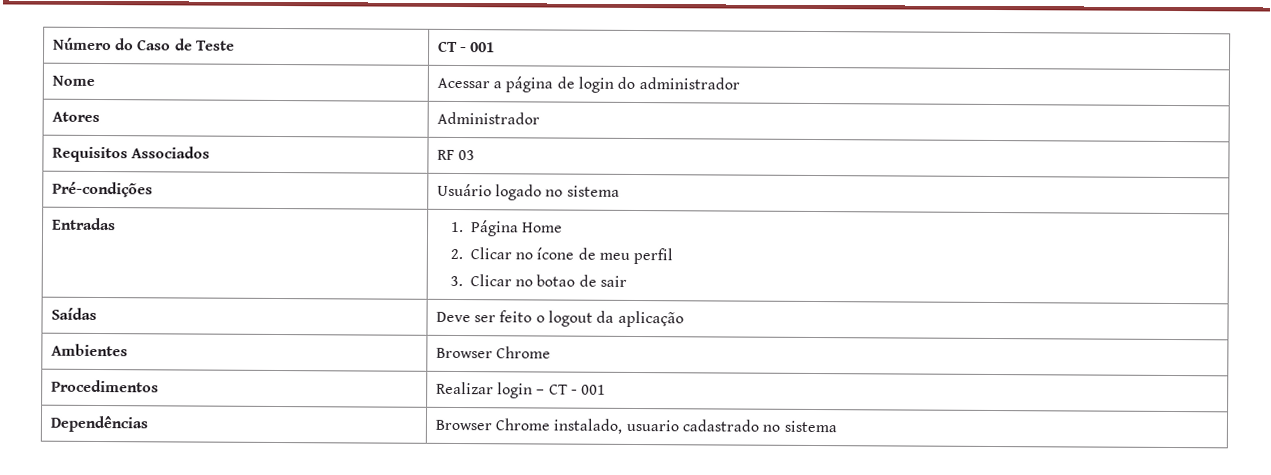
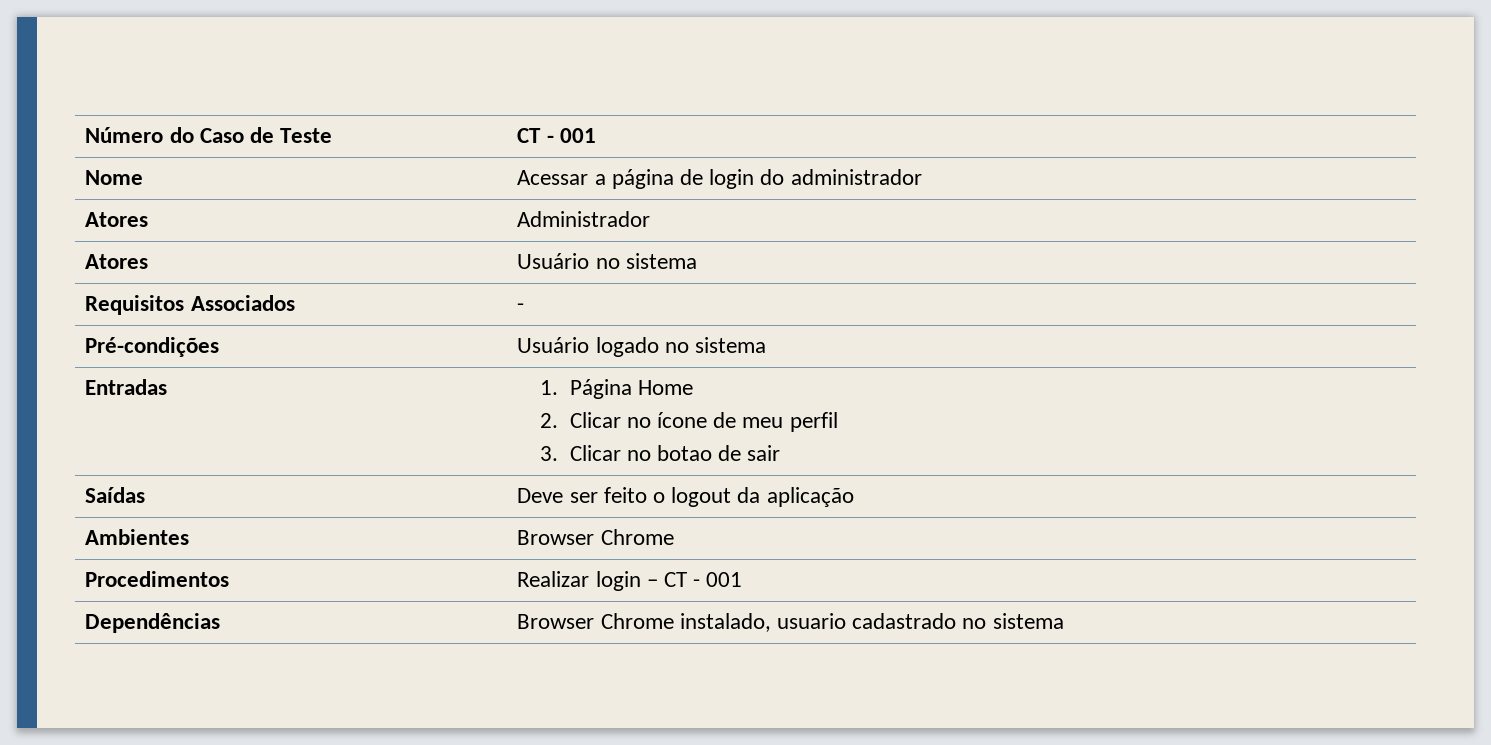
(540, 118) none -> [85,254,149,269] [517,253,697,269] // Atores | Usuário no sistema
[436,149,475,161] RF 03 -> [517,303,525,311] -

